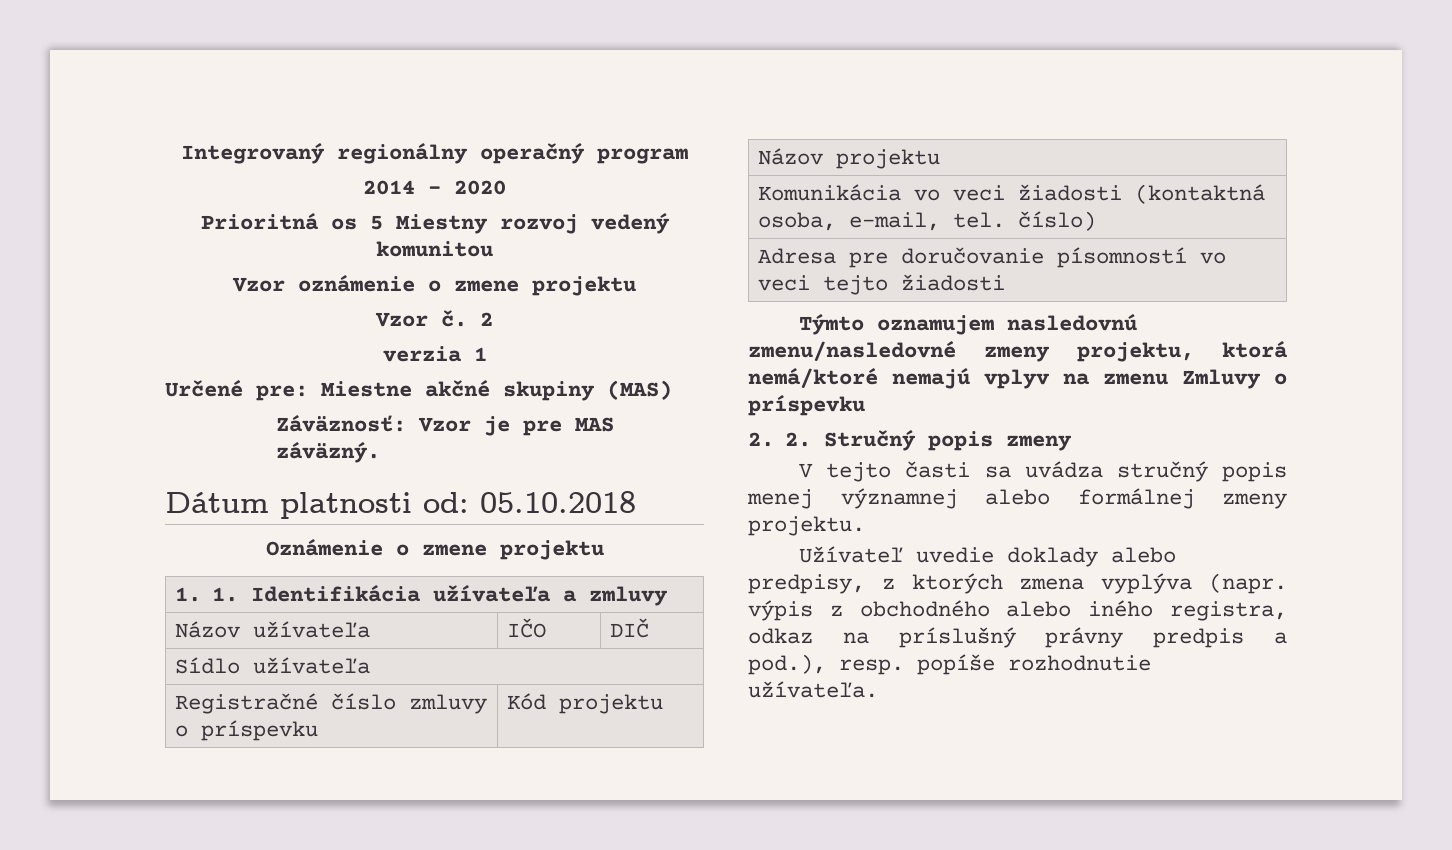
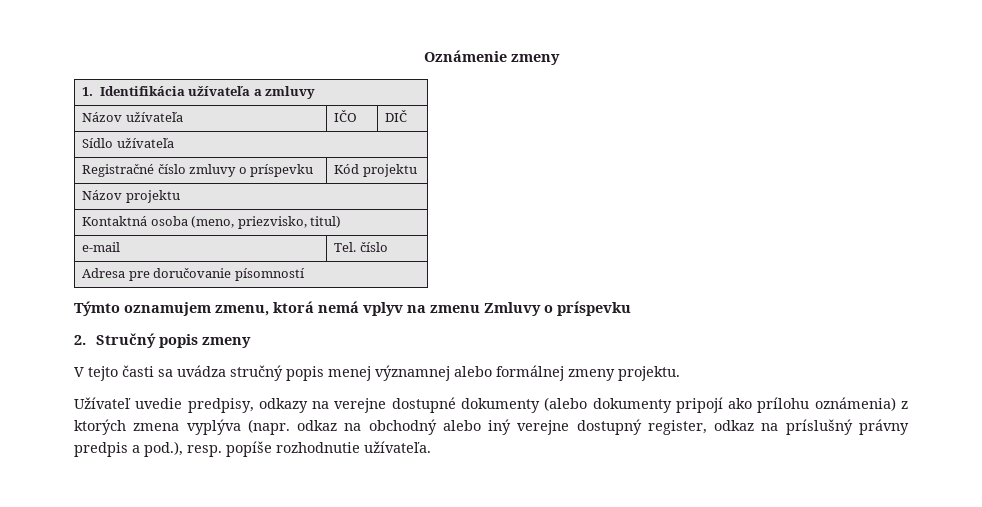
[181,142,688,164] [363,180,506,195] [200,212,670,234] [376,241,493,257] [232,274,636,296] [375,310,493,327] [382,346,487,362] [165,379,672,401] [275,414,614,436] [275,441,380,463] [165,491,636,519] [265,538,604,560] [174,587,238,602] Integrovaný regionálny operačný program // 2014 – 2020 // Prioritná os 5 Miestny rozvoj vedený komunitou // Vzor oznámenie o zmene projektu // Vzor č. 2 // verzia 1 // Určené pre: Miestne akčné skupiny (MAS) // Záväznosť: Vzor je pre MAS záväzný. // Dátum platnosti od: 05.10.2018 // Oznámenie o zmene projektu // 1. 1. -> [423,50,560,65] [82,87,94,96] Oznámenie zmeny // 1.
[757,184,1265,204] [757,211,1096,231] [757,247,1226,268] [757,274,1005,295] [799,313,1138,335] [748,340,1287,362] [748,367,970,389] Komunikácia vo veci žiadosti (kontaktná osoba, e-mail, tel. číslo) // Adresa pre doručovanie písomností vo veci tejto žiadosti // Týmto oznamujem nasledovnú zmenu/nasledovné zmeny projektu, ktorá nemá/ktoré nemajú -> [82,216,342,229] [82,242,121,252] [334,242,388,252] [82,268,305,281] [74,301,359,316] Kontaktná osoba (meno, priezvisko, titul) // e-mail | Tel. číslo // Adresa pre doručovanie písomností // Týmto oznamujem zmenu, ktorá nemá
[785,432,812,447] 2. -> (86, 340) none
[1007,547,1177,567] [748,574,865,594] doklady alebo predpisy, -> [187,397,896,413] predpisy, odkazy na verejne dostupné dokumenty (alebo dokumenty pripojí ako prílohu oznámenia)
[748,600,1287,621] výpis z obchodného alebo iného registra, -> [297,419,707,435] odkaz na obchodný alebo iný verejne dostupný register,

